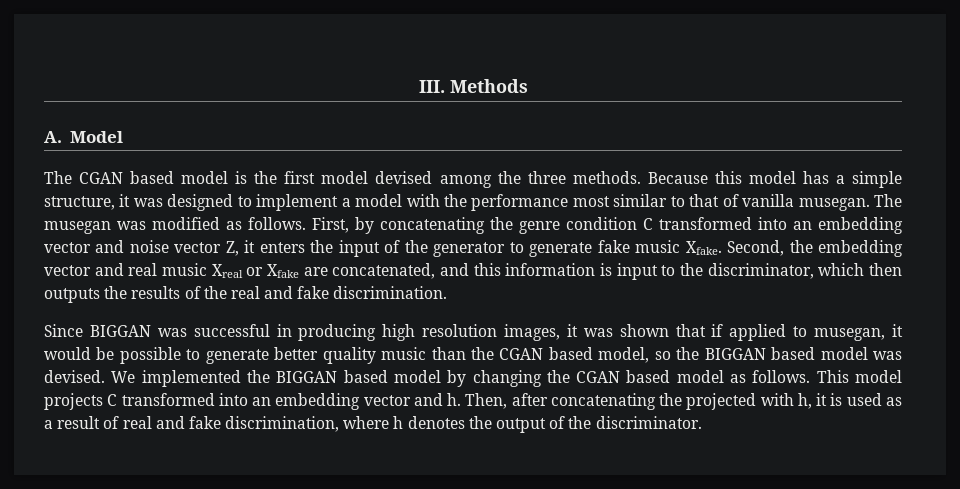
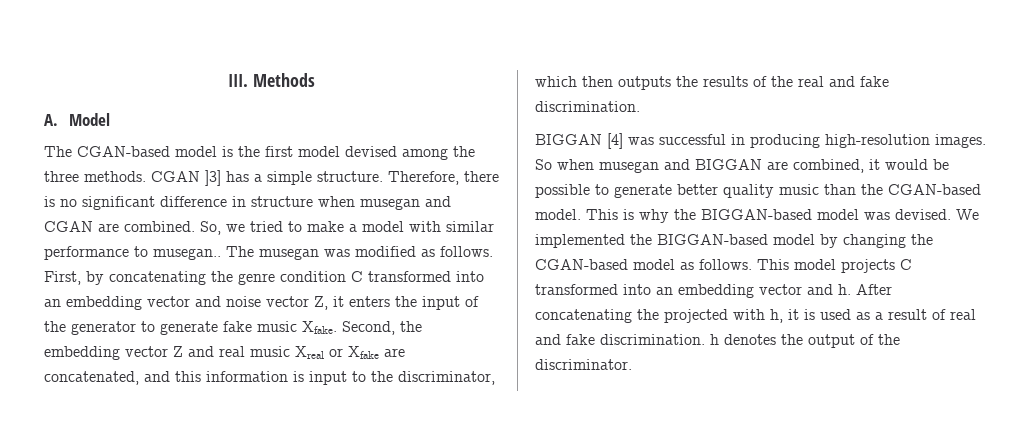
[79,171,175,184] CGAN based -> [77,146,170,157] CGAN-based
[647,171,902,188] [44,194,870,211] Because this model has a simple structure, it was designed to implement a model with the performance most similar to that of vanilla musegan. -> [151,170,499,186] [44,196,451,210] [44,221,494,235] [44,246,221,260] CGAN ]3] has a simple structure. Therefore, there is no significant difference in structure when musegan and CGAN are combined. So, we tried to make a model with similar performance to musegan..
(91, 270) none -> [173,346,183,357] Z
[44,324,151,337] Since BIGGAN -> [535,133,623,149] BIGGAN [4]
[382,324,886,341] high resolution images, it was shown that if applied to musegan, -> [825,134,986,148] [535,159,864,173] high-resolution images. So when musegan and BIGGAN are combined,
[499,347,816,363] CGAN based model, so the BIGGAN based -> [888,184,981,195] [535,209,812,223] CGAN-based model. This is why the BIGGAN-based
[276,370,388,383] BIGGAN based -> [657,234,768,245] BIGGAN-based
[576,370,671,383] CGAN based -> [535,259,628,270] CGAN-based
[465,393,548,409] Then, after -> [856,284,892,295] After
[225,416,390,432] discrimination, where -> [600,334,705,345] discrimination.

